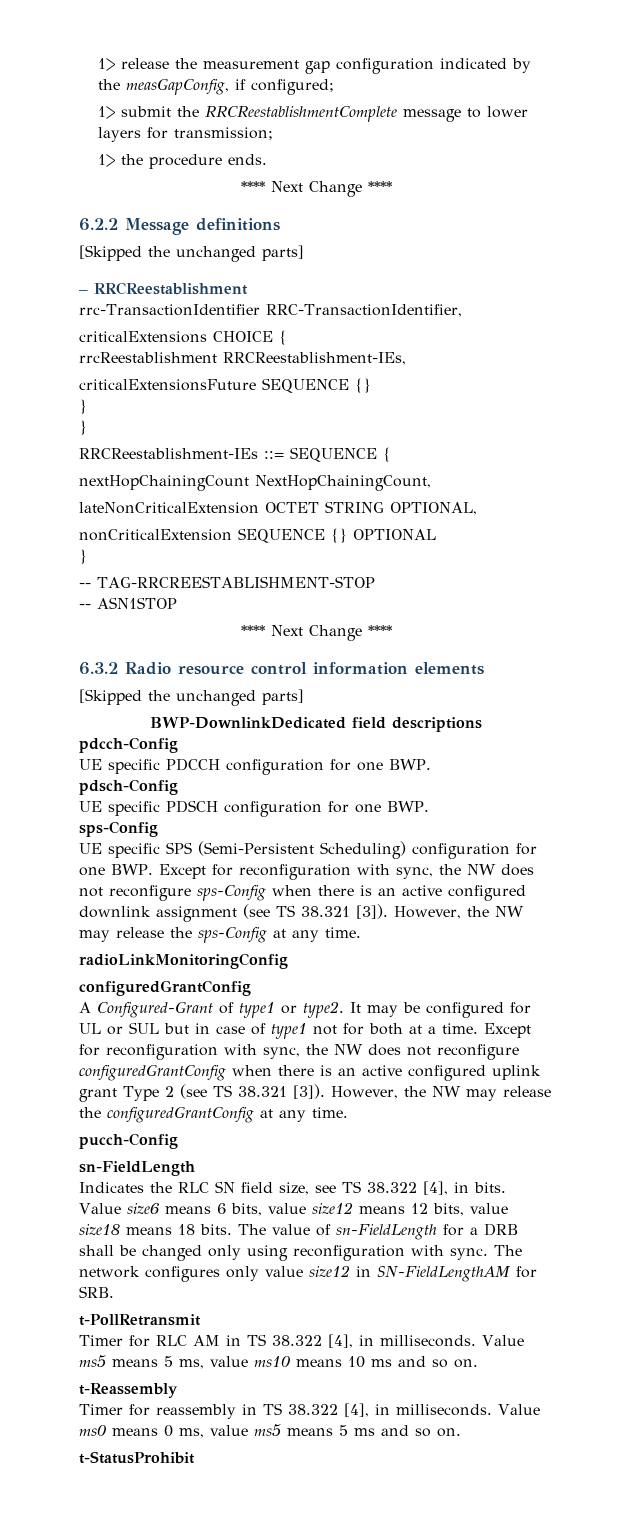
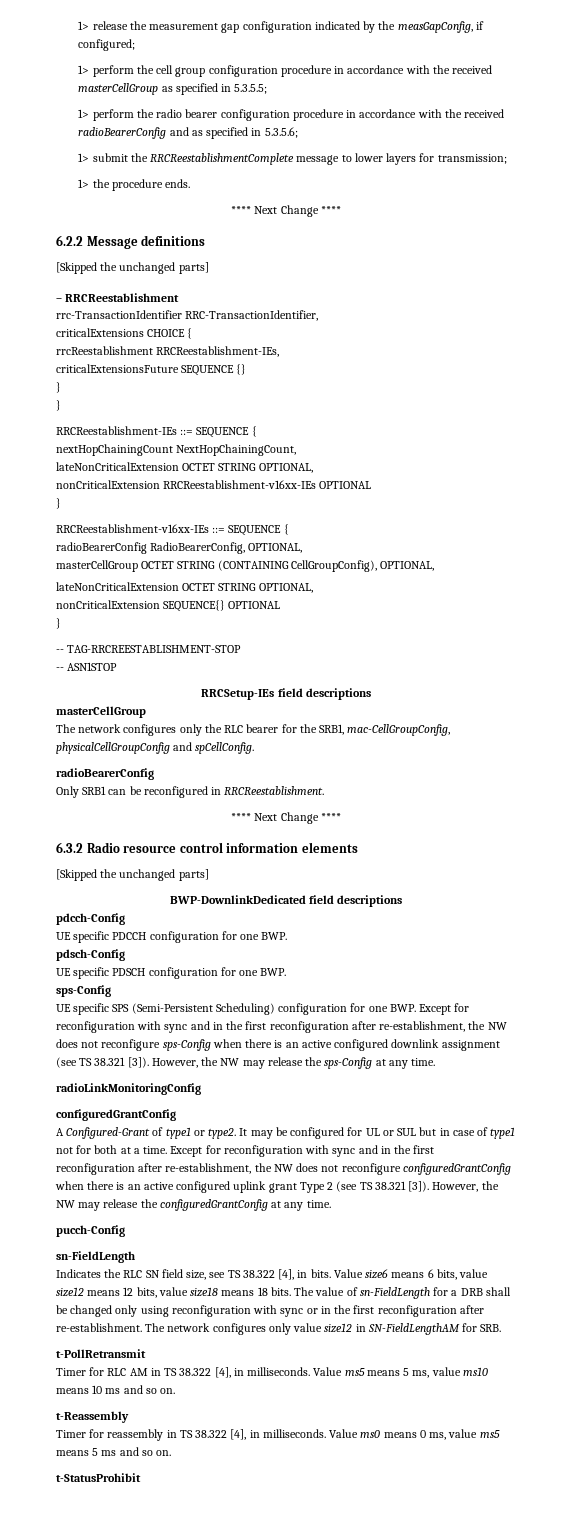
(335, 87) none -> [78,65,493,77] [78,83,268,95] [78,109,505,121] [78,127,298,139] // 1> perform the cell group configuration procedure in accordance with the received masterCellGroup as specified in 5.3.5.5; // 1> perform the radio bearer configuration procedure in accordance with the received radioBearerConfig and as specified in 5.3.5.6;
[238,528,347,543] SEQUENCE {} -> [163,480,372,489] [56,498,61,509] [56,524,289,536] [56,542,303,554] [56,560,435,572] [56,582,313,593] [56,600,226,612] RRCReestablishment-v16xx-IEs OPTIONAL // } // RRCReestablishment-v16xx-IEs ::= SEQUENCE { // radioBearerConfig RadioBearerConfig, OPTIONAL, // masterCellGroup OCTET STRING (CONTAINING CellGroupConfig), OPTIONAL, // lateNonCriticalExtension OCTET STRING OPTIONAL, // nonCriticalExtension SEQUENCE{}
(177, 603) none -> [201,688,371,700] [56,706,146,718] [56,724,451,736] [56,742,255,754] [56,768,154,780] [56,786,325,798] // RRCSetup-IEs field descriptions // masterCellGroup // The network configures only the RLC bearer for the SRB1, mac-CellGroupConfig, physicalCellGroupConfig and spCellConfig. // radioBearerConfig // Only SRB1 can be reconfigured in RRCReestablishment.
[395,867,433,879] sync, -> [164,1021,466,1033] sync and in the first reconfiguration after re-establishment,
[263,1047,300,1059] sync, -> [332,1145,435,1157] [56,1163,252,1175] sync and in the first reconfiguration after re-establishment,
[450,1248,488,1260] sync. -> [280,1305,484,1317] [56,1323,142,1332] sync or in the first reconfiguration after re-establishment.

